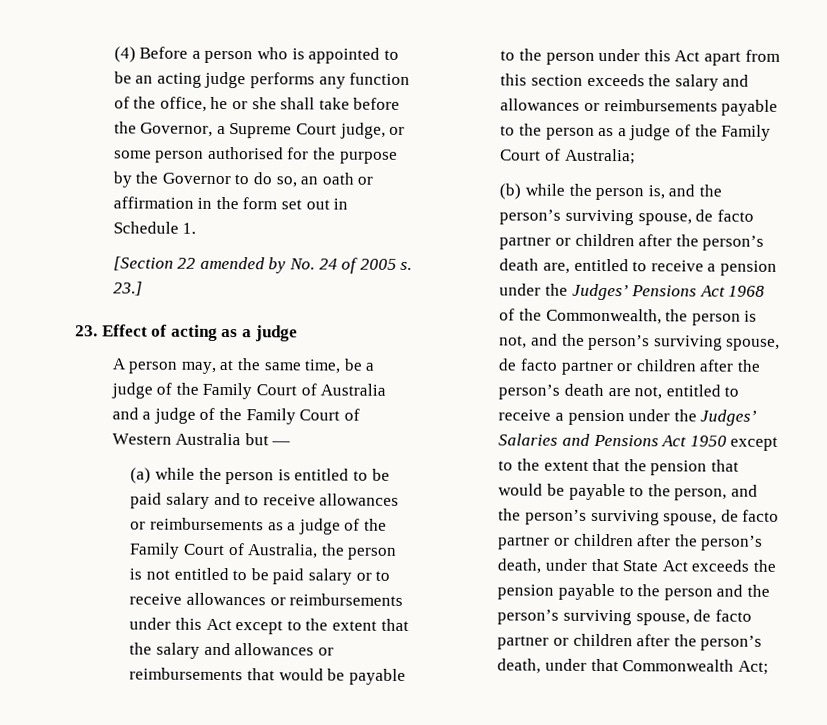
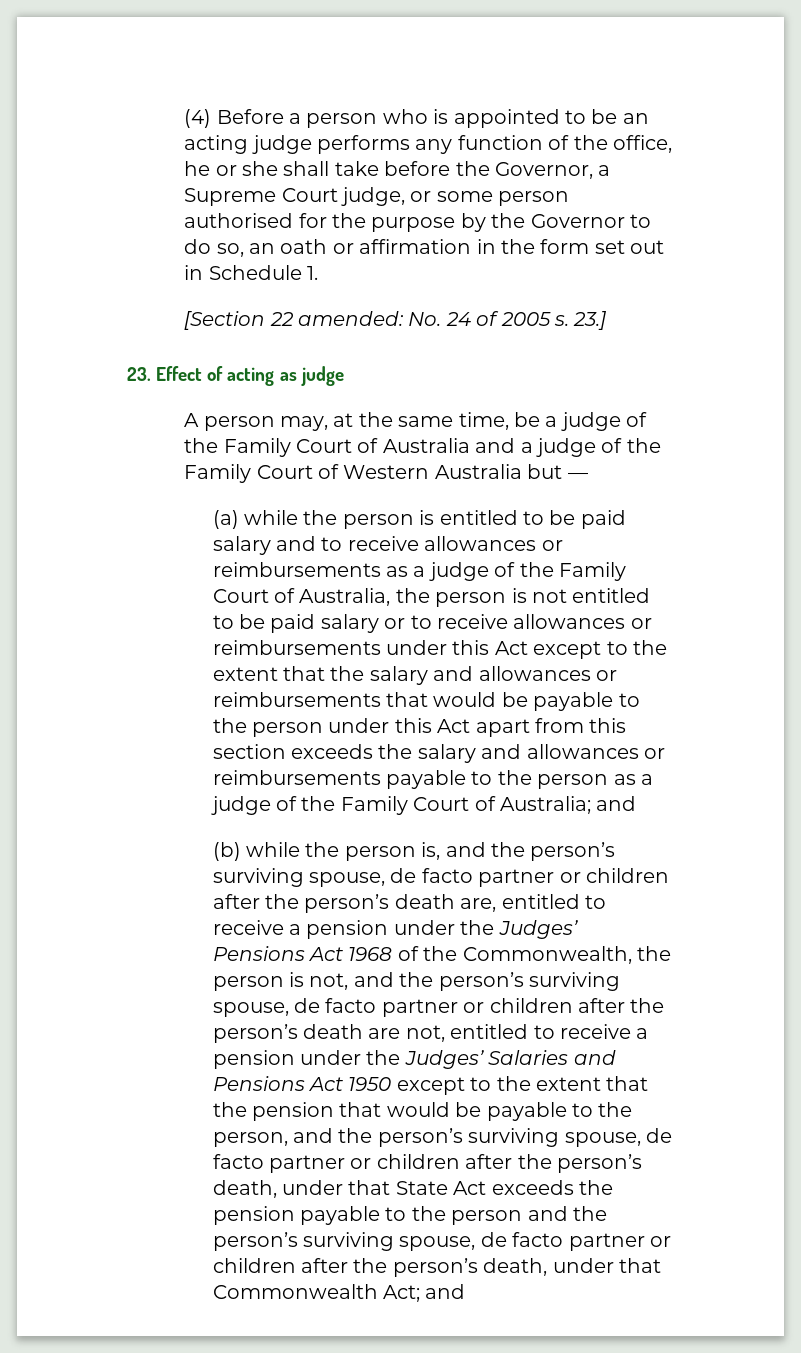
[199,256,287,274] amended by -> [297,311,404,326] amended:
[241,329,252,338] a -> (297, 376) none
(636, 156) none -> [596,796,637,811] and
(769, 667) none -> [425,1284,466,1299] and

